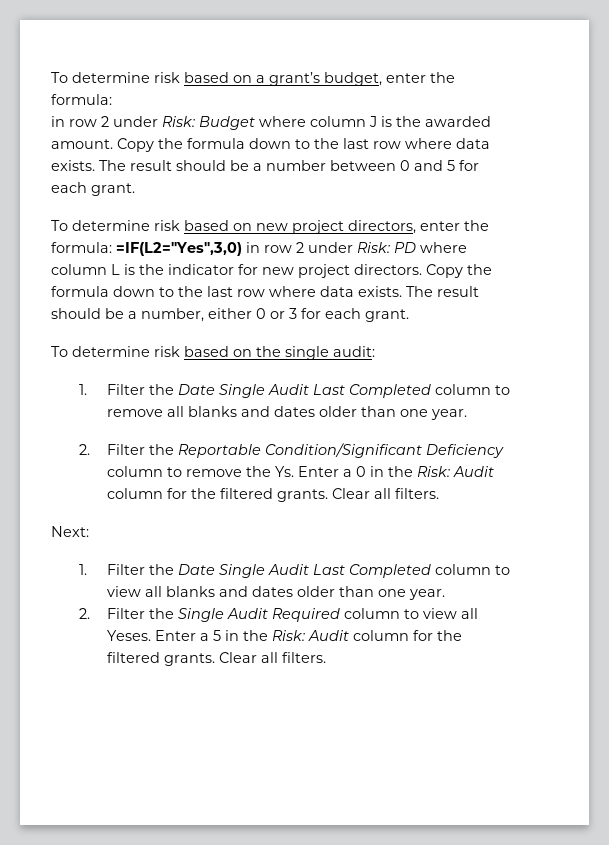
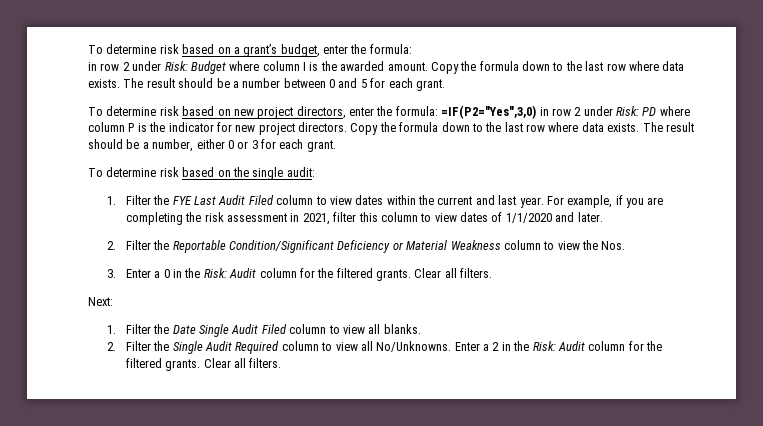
[369,116,377,127] J -> [303,62,306,71] I
[116,242,242,256] =IF(L2="Yes",3,0) -> [441,105,537,119] =IF(P2="Yes",3,0)
[111,264,120,275] L -> [128,123,135,132] P
[177,384,510,398] [106,406,467,420] Date Single Audit Last Completed column to remove all blanks and dates older than one year. -> [172,195,664,208] [125,212,603,225] FYE Last Audit Filed column to view dates within the current and last year. For example, if you are completing the risk assessment in 2021, filter this column to view dates of 1/1/2020 and later.
[106,466,294,477] column to remove the Ys. -> [392,240,626,250] [106,269,116,278] or Material Weakness column to view the Nos. // 3.
[312,564,510,578] [106,586,445,600] Last Completed column to view all blanks and dates older than one year. -> [261,324,421,334] Filed column to view all blanks.
[106,630,221,641] Yeses. Enter a 5 -> [376,341,500,352] No/Unknowns. Enter a 2

